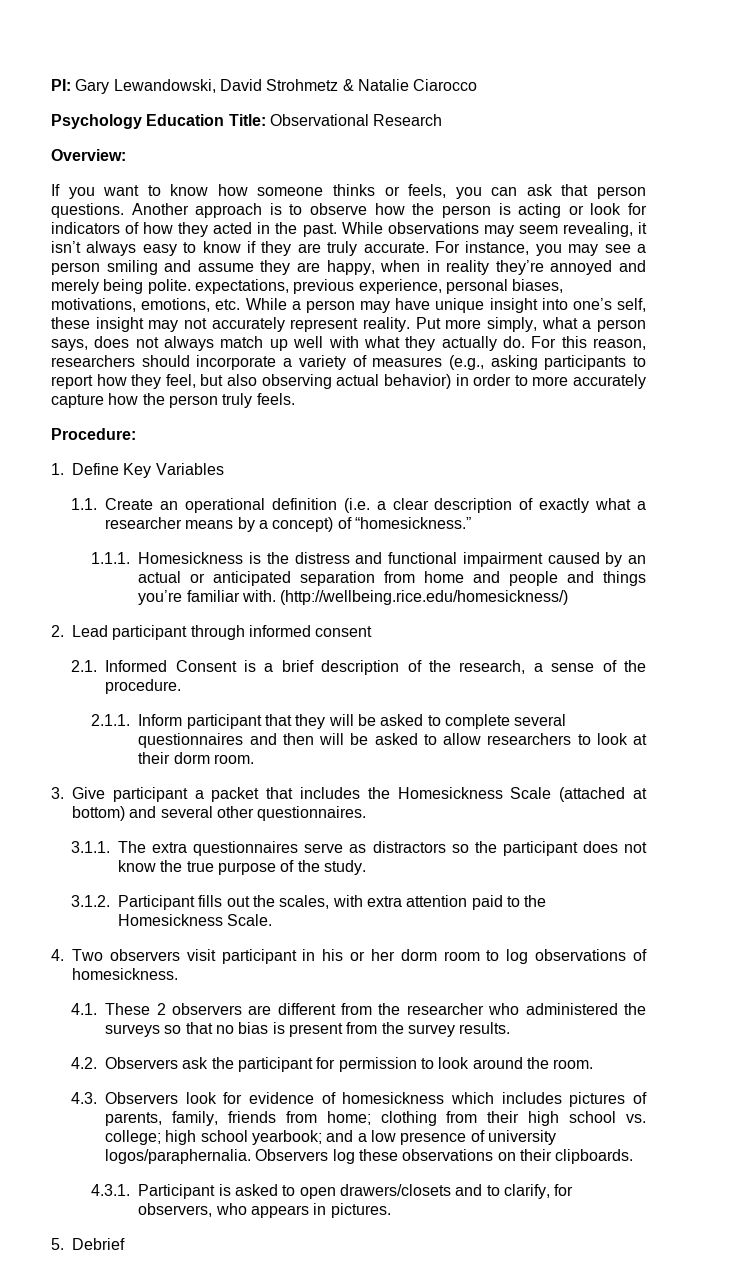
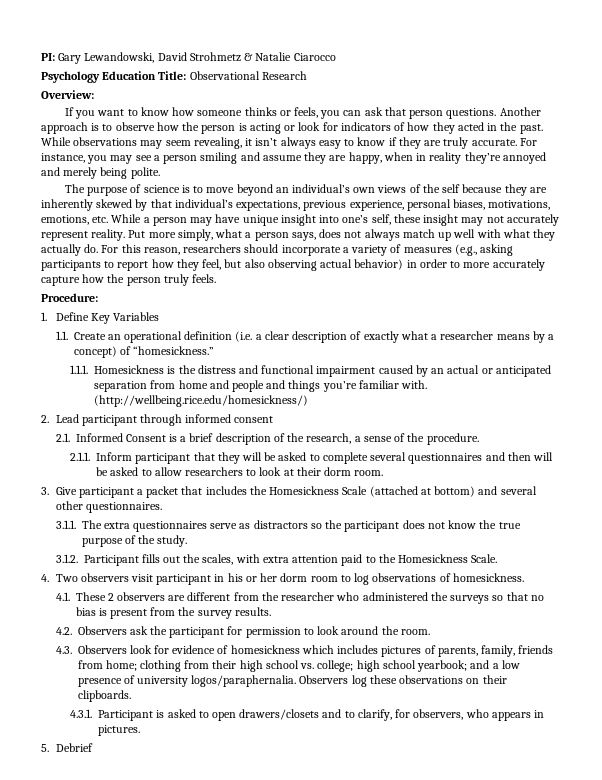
(191, 286) none -> [64,184,547,196] [41,199,233,211] // The purpose of science is to move beyond an individual’s own views of the self because they are inherently skewed by that individual’s

